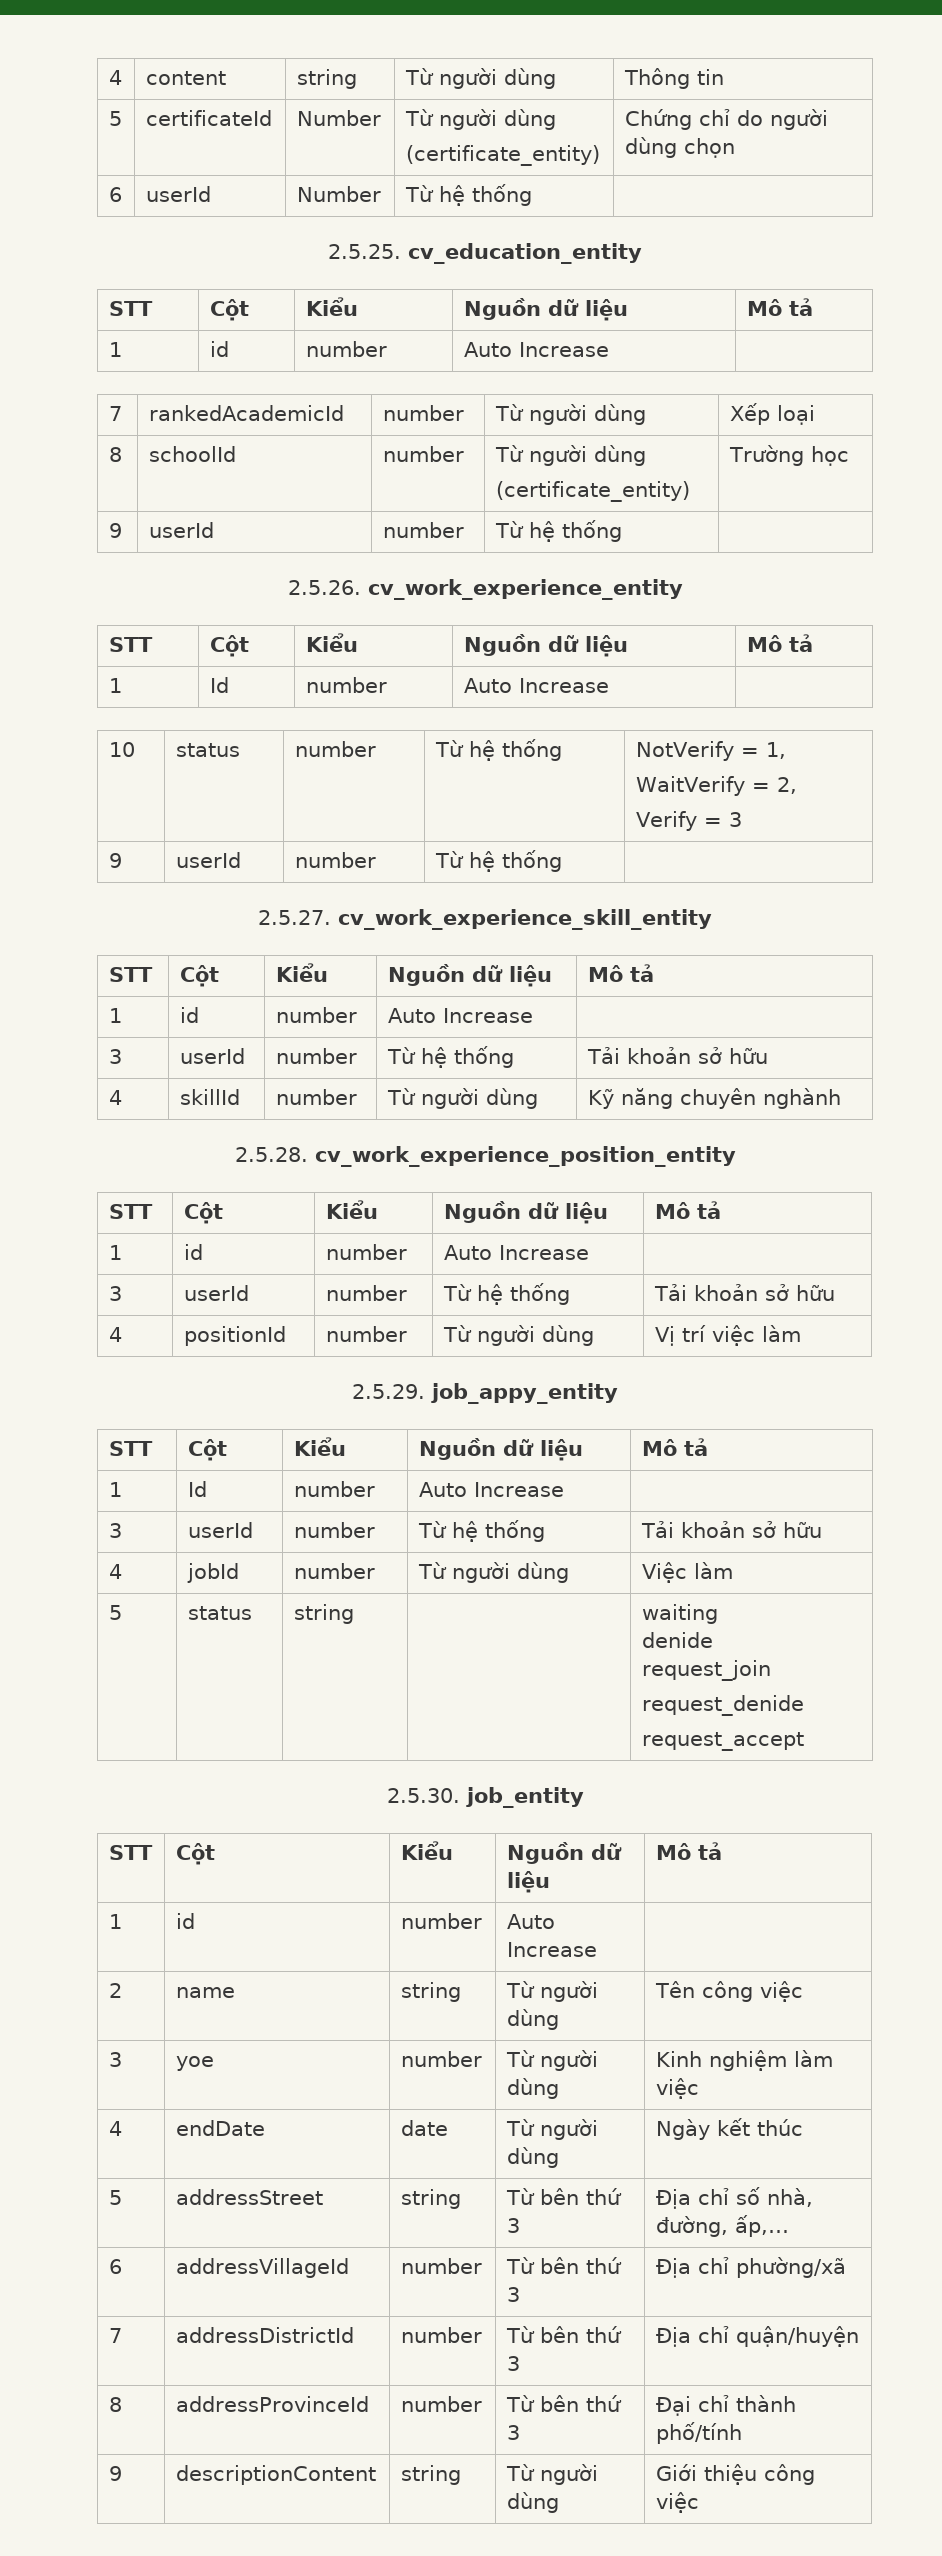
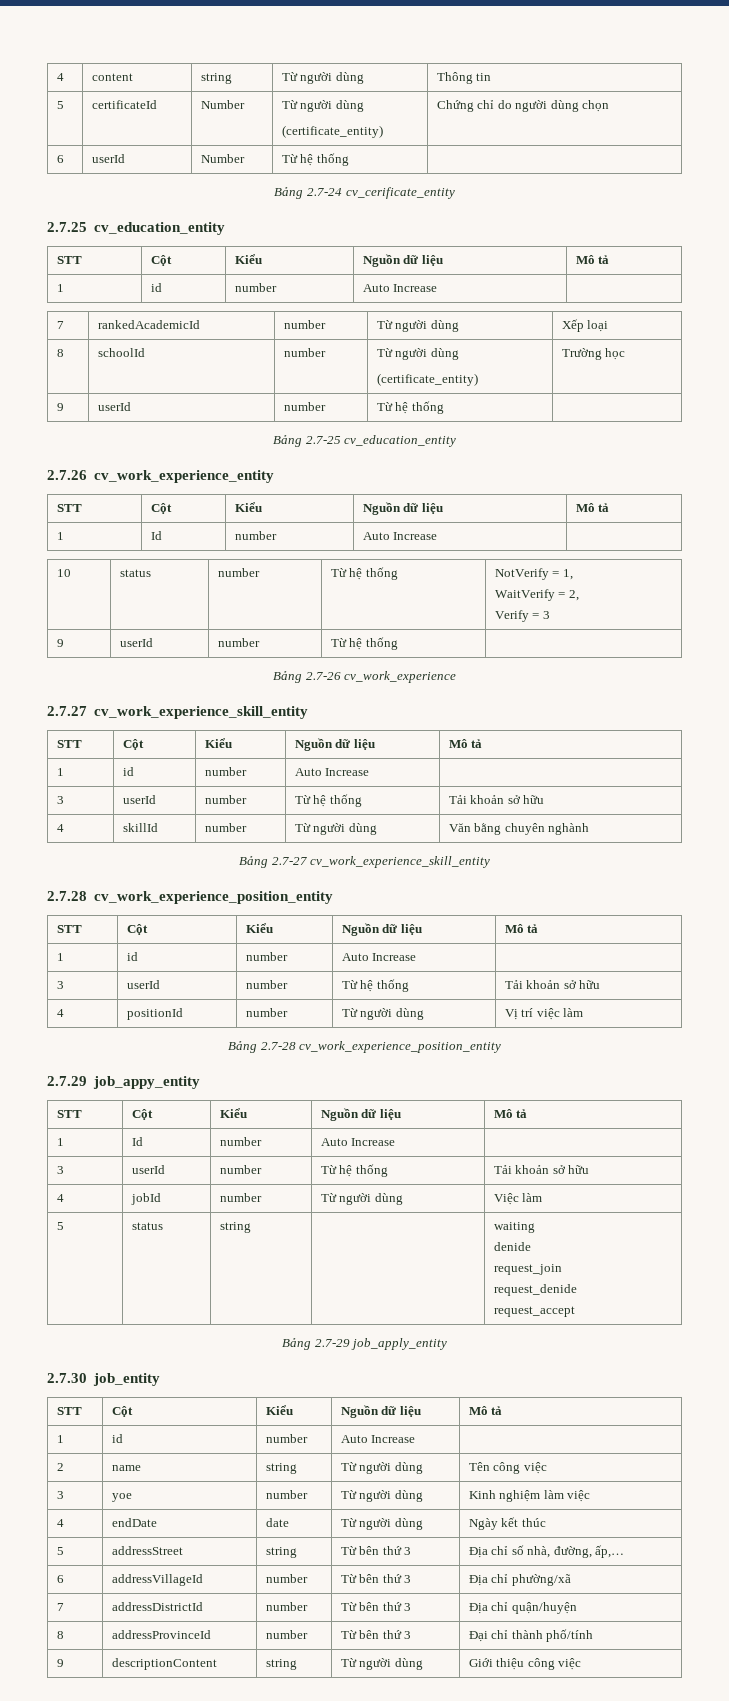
[328,244,401,259] 2.5.25. -> [274,187,455,199] [47,222,87,232] Bảng 2.7-24 cv_cerificate_entity // 2.7.25
[287,580,361,595] 2.5.26. -> [272,435,457,447] [47,470,87,480] Bảng 2.7-25 cv_education_entity // 2.7.26
[258,910,331,925] 2.5.27. -> [272,671,457,683] [47,706,87,716] Bảng 2.7-26 cv_work_experience // 2.7.27
[587,1088,673,1109] Kỹ năng -> [448,823,502,835] Văn bằng
[234,1147,308,1162] 2.5.28. -> [238,856,491,868] [47,891,87,901] Bảng 2.7-27 cv_work_experience_skill_entity // 2.7.28
[352,1384,425,1399] 2.5.29. -> [227,1041,502,1053] [47,1076,87,1086] Bảng 2.7-28 cv_work_experience_position_entity // 2.7.29
[386,1788,460,1803] 2.5.30. -> [281,1338,448,1350] [47,1373,87,1383] Bảng 2.7-29 job_apply_entity // 2.7.30

